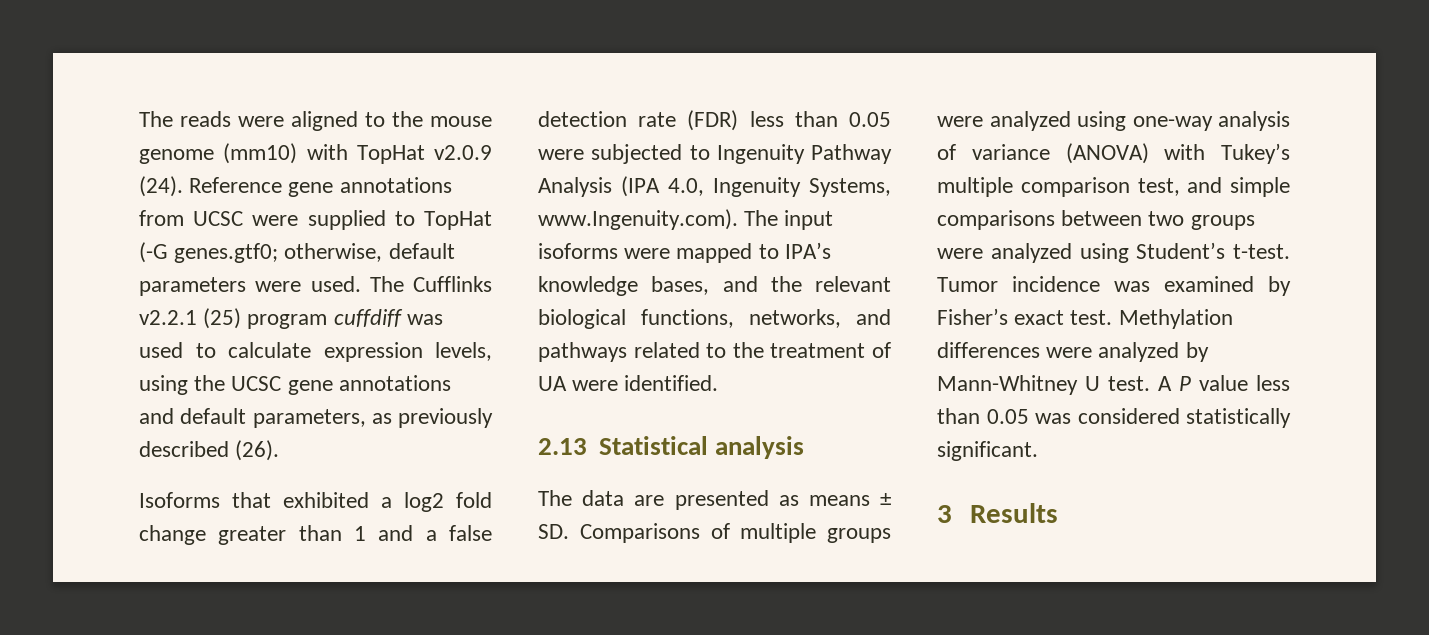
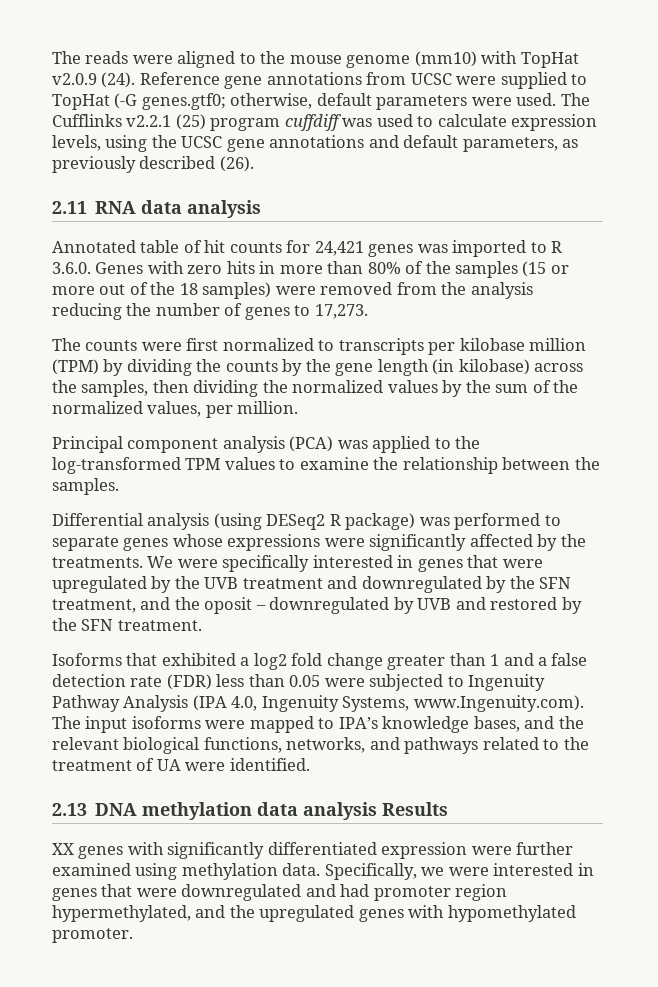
(280, 450) none -> [52,200,262,218] [52,240,563,257] [52,261,569,278] [52,282,533,299] [52,303,368,320] [52,338,587,355] [52,359,584,376] [52,380,579,397] [52,401,299,418] [52,436,481,453] [52,457,600,474] [52,478,119,495] [52,513,561,530] [52,534,586,551] [52,555,543,572] [52,576,572,593] [52,597,582,614] [52,618,202,631] // 2.11 RNA data analysis // Annotated table of hit counts for 24,421 genes was imported to R 3.6.0. Genes with zero hits in more than 80% of the samples (15 or more out of the 18 samples) were removed from the analysis reducing the number of genes to 17,273. // The counts were first normalized to transcripts per kilobase million (TPM) by dividing the counts by the gene length (in kilobase) across the samples, then dividing the normalized values by the sum of the normalized values, per million. // Principal component analysis (PCA) was applied to the log-transformed TPM values to examine the relationship between the samples. // Differential analysis (using DESeq2 R package) was performed to separate genes whose expressions were significantly affected by the treatments. We were specifically interested in genes that were upregulated by the UVB treatment and downregulated by the SFN treatment, and the oposit – downregulated by UVB and restored by the SFN treatment.
[598,436,804,459] [538,490,891,510] [538,523,891,543] [937,111,1290,131] [937,143,1290,164] [937,177,1290,197] [937,210,1255,230] [937,242,1290,263] [937,276,1291,296] [937,308,1233,329] [937,342,1209,362] [937,375,1290,395] [937,408,1291,428] [937,441,1038,461] [937,503,1058,523] Statistical analysis // The data are presented as means ± SD. Comparisons of multiple groups were analyzed using one-way analysis of variance (ANOVA) with Tukey’s multiple comparison test, and simple comparisons between two groups were analyzed using Student’s t-test. Tumor incidence was examined by Fisher’s exact test. Methylation differences were analyzed by Mann-Whitney U test. A P value less than 0.05 was considered statistically significant. // 3 Results -> [95,802,449,820] [52,842,574,859] [52,863,594,880] [52,884,508,901] [52,905,576,922] [52,928,133,943] DNA methylation data analysis Results // XX genes with significantly differentiated expression were further examined using methylation data. Specifically, we were interested in genes that were downregulated and had promoter region hypermethylated, and the upregulated genes with hypomethylated promoter.

